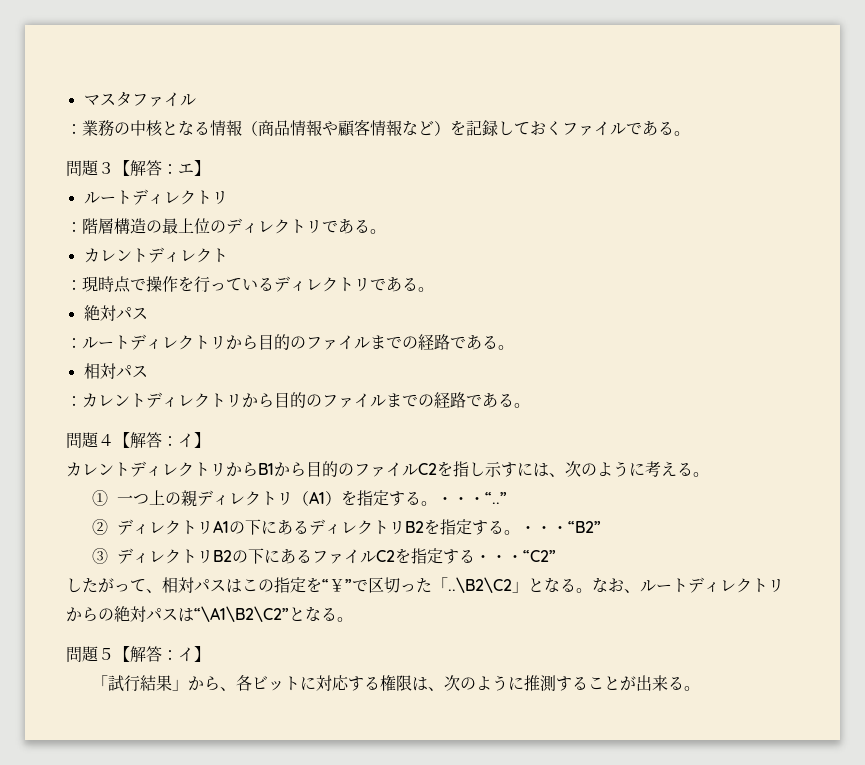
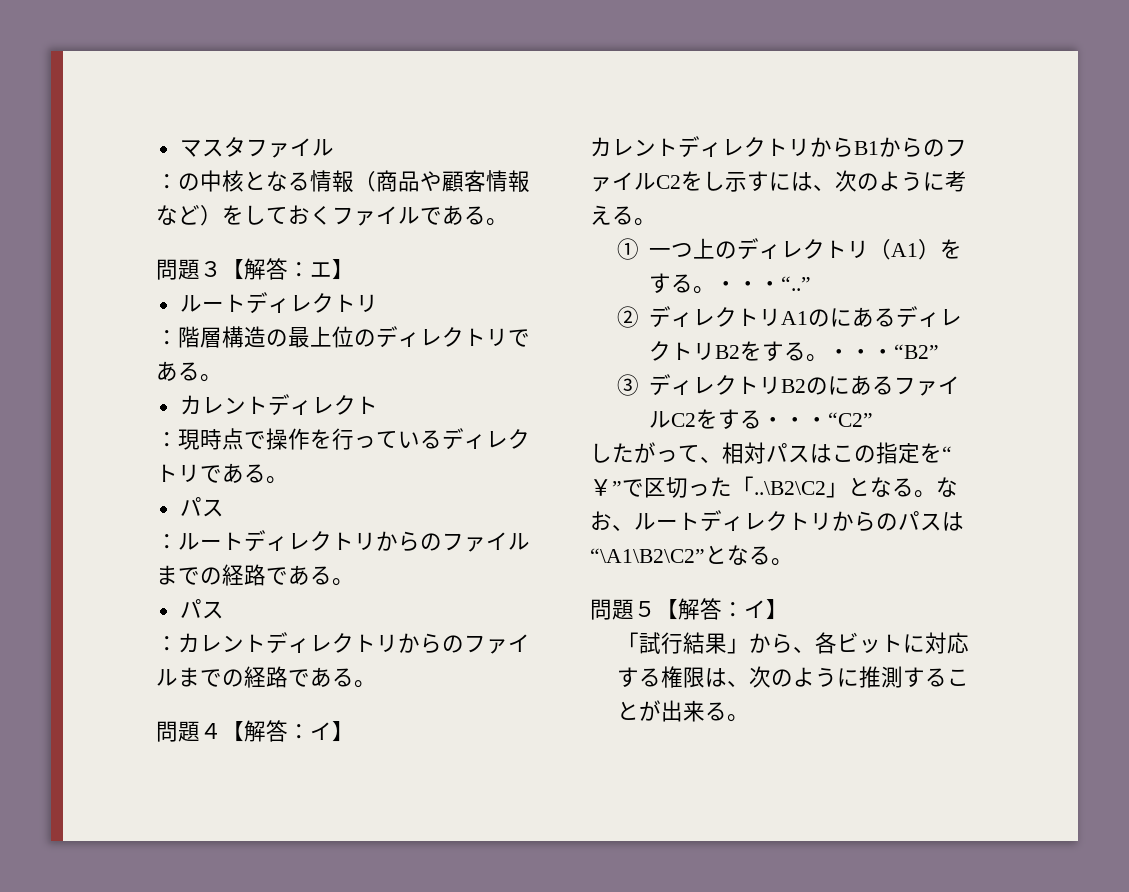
[82,120,114,136] 業務 -> (178, 181) none
[290,120,322,136] 情報 -> (420, 181) none
[466,120,498,136] 記録 -> (244, 215) none
[83,305,116,321] 絶対 -> (288, 480) none
[258,334,514,350] [83,363,116,379] 目的のファイルまでの経路である。 // 相対 -> [420,532,530,552] [156,564,354,586] のファイルまでの経路である。 //
[274,392,306,408] 目的 -> (442, 643) none
[306,461,338,477] 目的 -> (923, 147) none
[453,461,469,477] 指 -> (703, 181) none
[181,490,198,506] 親 -> (738, 250) none
[357,490,390,506] 指定 -> (963, 249) none
[245,519,262,535] 下 -> (831, 318) none
[440,519,473,535] 指定 -> (763, 351) none
[248,548,265,564] 下 -> (829, 386) none
[411,548,444,564] 指定 -> (719, 419) none
[114,606,146,622] 絶対 -> (898, 522) none

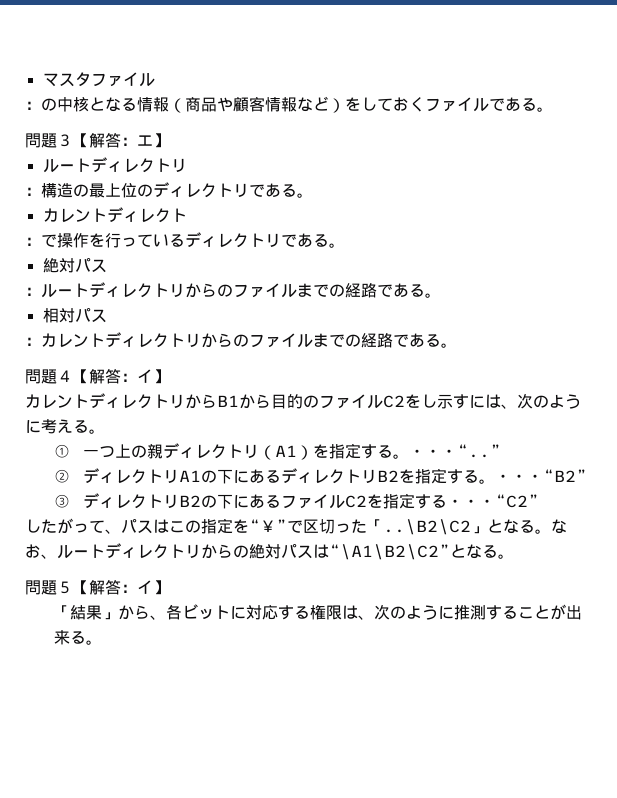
[178,326,222,348] 階層 -> (41, 191) none
[178,428,244,450] 現時点 -> (41, 241) none
(288, 480) none -> [42,258,75,273] 絶対
(354, 582) none -> [42,308,75,323] 相対
(923, 147) none -> [271,394,303,409] 目的
(738, 250) none -> [147,443,164,459] 親
(963, 249) none -> [329,443,362,459] 指定
(831, 318) none -> [217,469,234,484] 下
(763, 351) none -> [415,468,448,484] 指定
(829, 386) none -> [217,494,234,509] 下
(719, 419) none -> [383,493,416,509] 指定
[722,442,766,464] 相対 -> (121, 531) none
(898, 522) none -> [249,544,281,559] 絶対
[638,632,683,655] 試行 -> (71, 611) none

